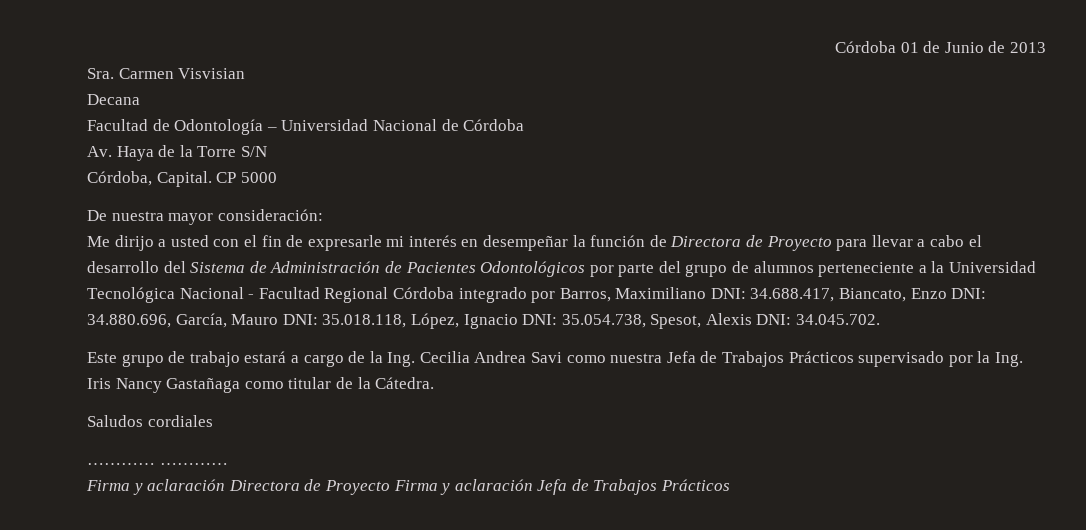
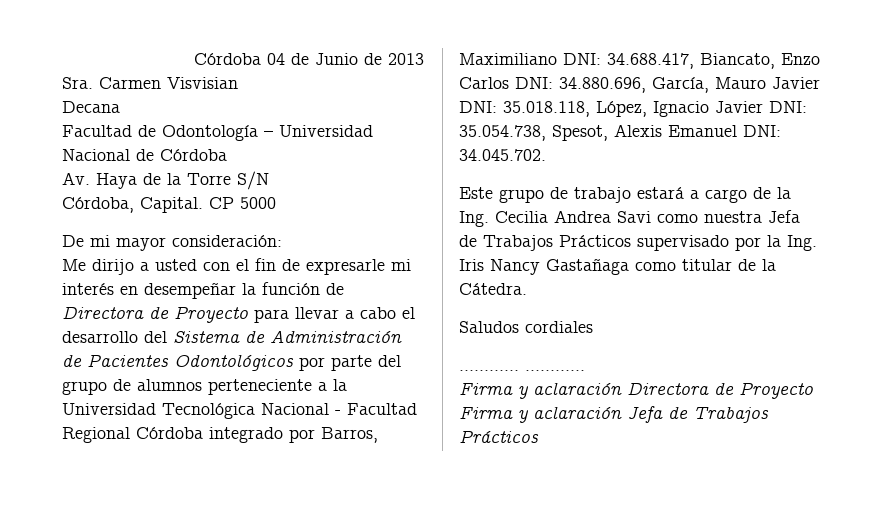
[835,41,919,53] Córdoba 01 -> [194,53,285,65] Córdoba 04
[111,211,164,221] nuestra -> [90,235,110,247] mi
(947, 293) none -> [459,77,509,89] Carlos
(279, 319) none -> [772,77,820,89] Javier
(518, 321) none -> [715,101,763,113] Javier
(752, 319) none -> [668,125,737,137] Emanuel

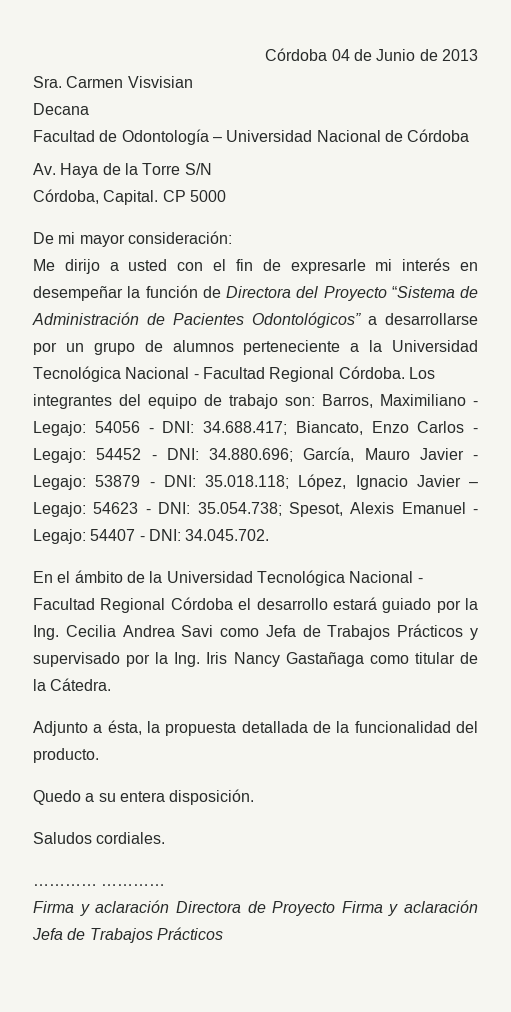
[149,306,415,323] [62,330,402,343] [62,354,401,371] de Proyecto para llevar a cabo el desarrollo del Sistema de Administración de Pacientes Odontológicos por parte del -> [296,286,478,301] [32,312,478,328] [33,342,84,355] del Proyecto “Sistema de Administración de Pacientes Odontológicos” a desarrollarse por un
[136,427,378,443] [459,53,820,69] [459,77,820,93] [459,101,807,117] [459,124,781,141] [459,149,546,161] [459,187,771,203] Córdoba integrado por Barros, Maximiliano DNI: 34.688.417, Biancato, Enzo Carlos DNI: 34.880.696, García, Mauro Javier DNI: 35.018.118, López, Ignacio Javier DNI: 35.054.738, Spesot, Alexis Emanuel DNI: 34.045.702. // Este grupo de trabajo estará a cargo de -> [338,366,435,379] [33,394,478,409] [33,421,478,436] [33,447,478,463] [33,474,478,490] [33,502,478,517] [33,529,270,544] [33,570,423,586] [33,597,461,613] Córdoba. Los integrantes del equipo de trabajo son: Barros, Maximiliano - Legajo: 54056 - DNI: 34.688.417; Biancato, Enzo Carlos - Legajo: 54452 - DNI: 34.880.696; García, Mauro Javier - Legajo: 53879 - DNI: 35.018.118; López, Ignacio Javier – Legajo: 54623 - DNI: 35.054.738; Spesot, Alexis Emanuel - Legajo: 54407 - DNI: 34.045.702. // En el ámbito de la Universidad Tecnológica Nacional - Facultad Regional Córdoba el desarrollo estará guiado por
[704,210,800,223] [459,235,631,251] nuestra Jefa de Trabajos Prácticos -> [265,624,478,640] Jefa de Trabajos Prácticos y
(527, 289) none -> [33,720,478,736] [33,748,99,763] [33,789,255,805] // Adjunto a ésta, la propuesta detallada de la funcionalidad del producto. // Quedo a su entera disposición.
[525,321,593,333] cordiales -> [96,832,166,844] cordiales.

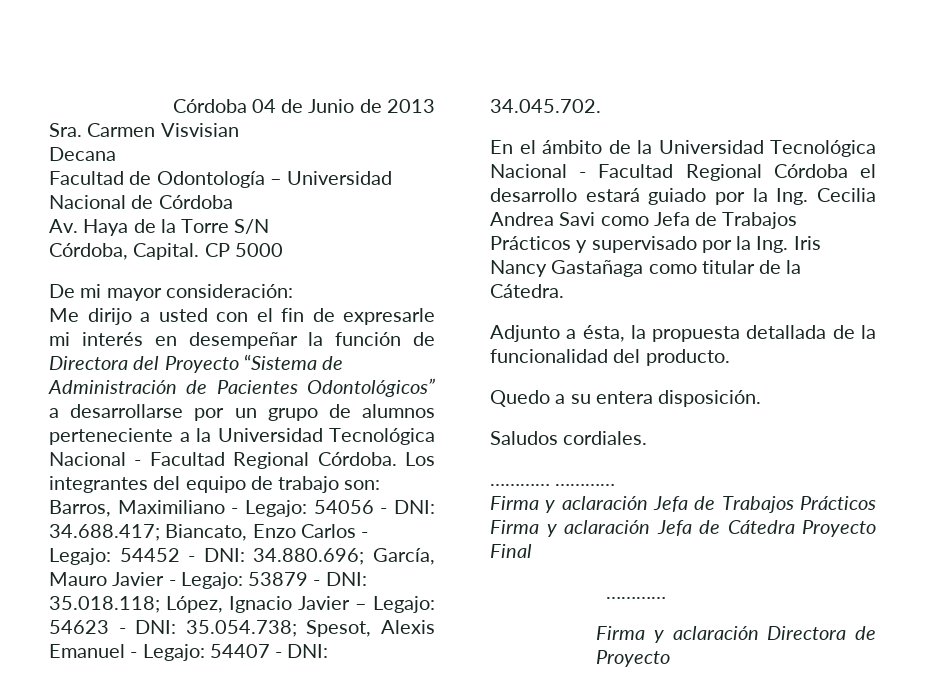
[175,900,478,916] [32,927,223,943] Directora de Proyecto Firma y aclaración Jefa de Trabajos Prácticos -> [653,496,876,513] [490,520,876,537] [490,544,532,558] [605,597,666,599] [596,626,876,643] [596,650,671,667] Jefa de Trabajos Prácticos Firma y aclaración Jefa de Cátedra Proyecto Final // ………… // Firma y aclaración Directora de Proyecto

